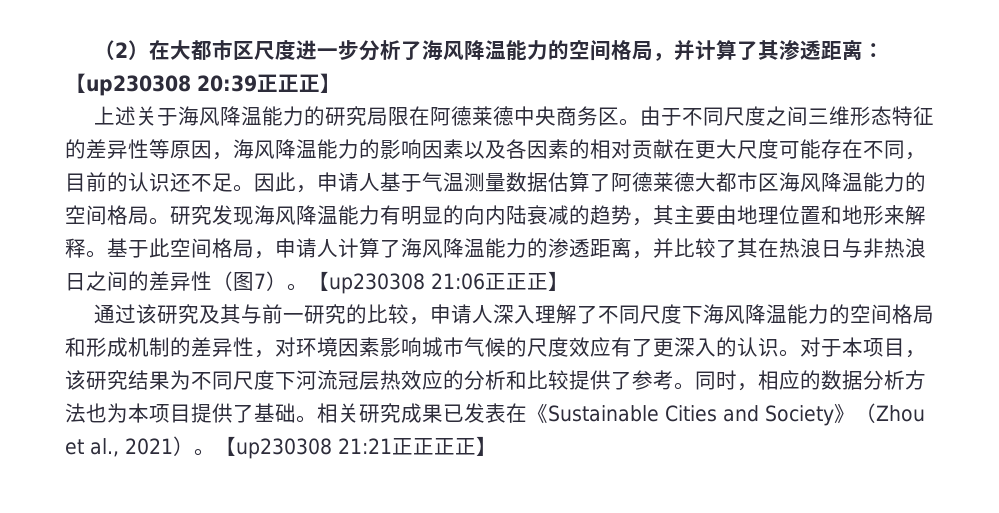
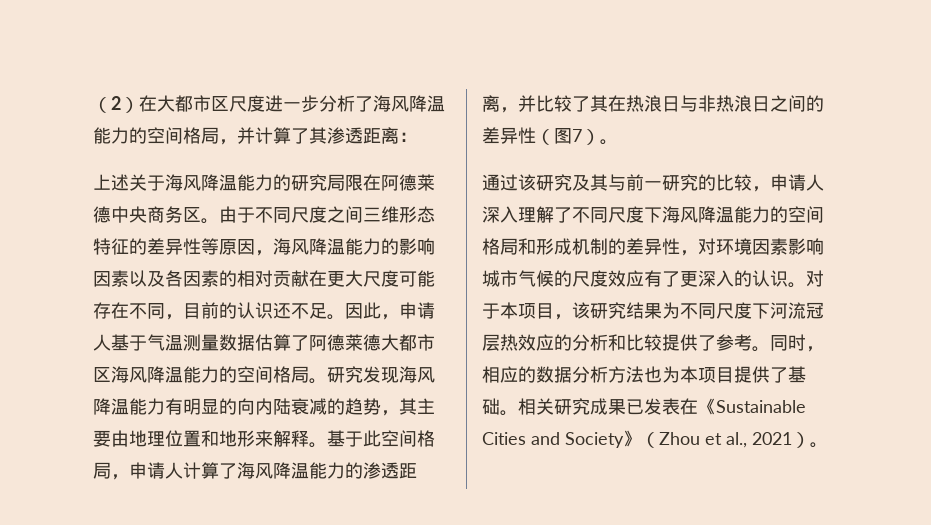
[65,73,341,96] 【up230308 20:39正正正】 -> (417, 137) none
[308,271,569,294] 【up230308 21:06正正正】 -> (618, 142) none
[215,436,497,459] 【up230308 21:21正正正正】 -> (828, 445) none

